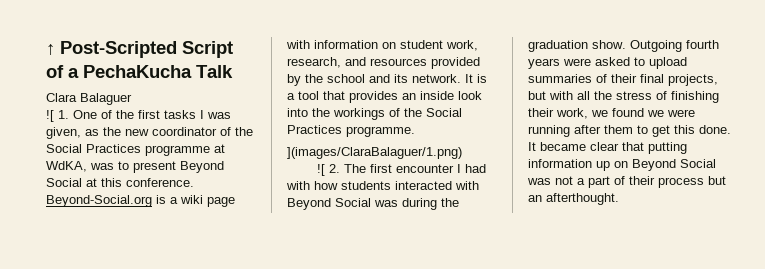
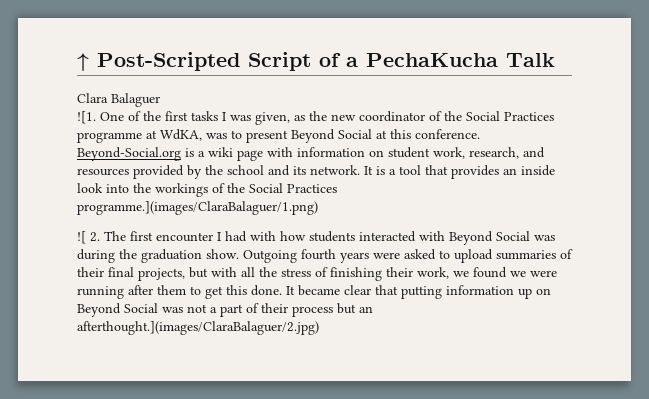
[46,110,69,122] ![ 1. -> [77,111,96,124] ![1.
[346,126,415,137] [287,147,462,159] programme. // ](images/ClaraBalaguer/1.png) -> [77,201,318,215] programme.](images/ClaraBalaguer/1.png)
[546,193,619,205] afterthought. -> [77,321,319,335] afterthought.](images/ClaraBalaguer/2.jpg)

